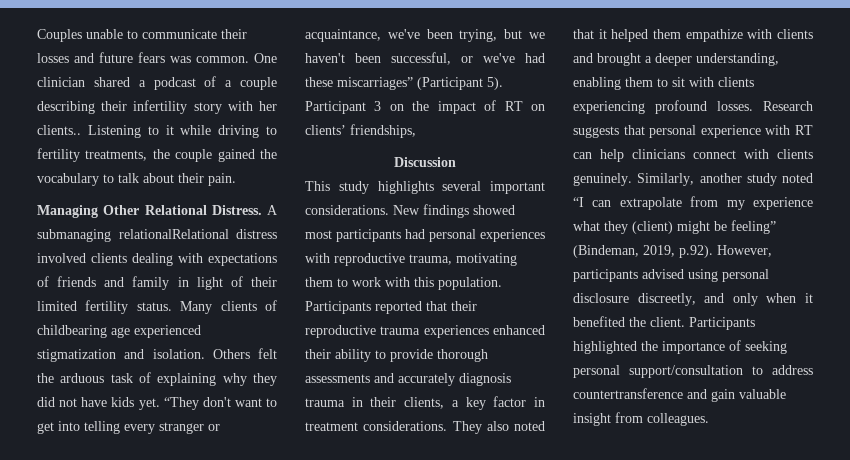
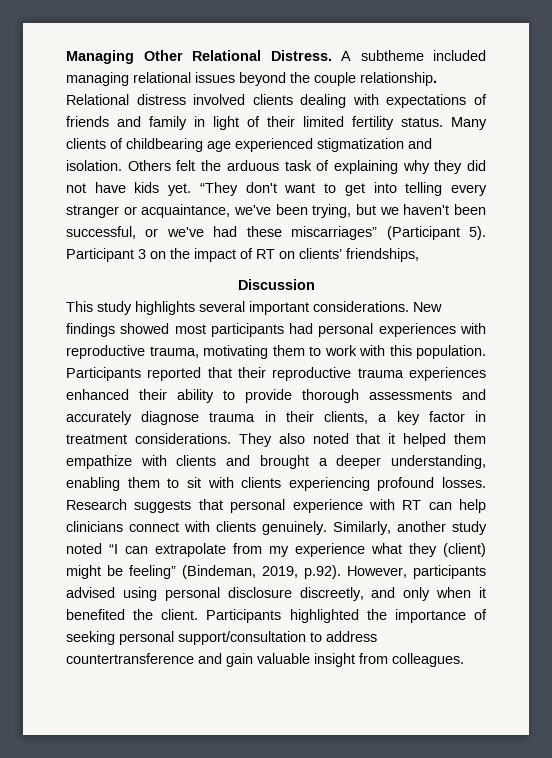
[37,29,247,42] [37,52,277,63] [37,76,277,90] [37,100,277,114] [37,125,277,138] [37,148,277,162] [37,173,236,186] Couples unable to communicate their losses and future fears was common. One clinician shared a podcast of a couple describing their infertility story with her clients.. Listening to it while driving to fertility treatments, the couple gained the vocabulary to talk about their pain. // -> (66, 57) none
[37,229,229,242] submanaging relationalRelational -> [360,50,486,61] [66,72,437,86] [66,94,129,105] subtheme included managing relational issues beyond the couple relationship. Relational
[459,373,511,386] diagnosis -> [141,411,200,425] diagnose

